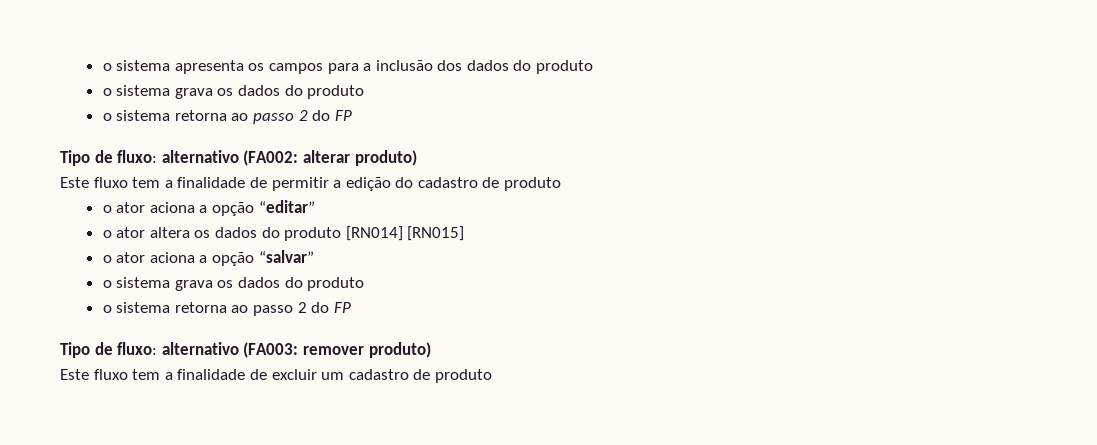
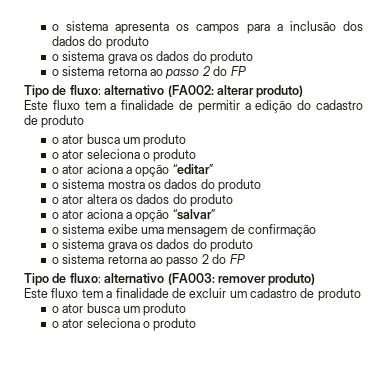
(562, 184) none -> [51,134,187,147] [51,149,197,162] // o ator busca um produto // o ator seleciona o produto
(315, 206) none -> [51,179,262,192] // o sistema mostra os dados do produto
[345,226,465,241] [RN014] [RN015] -> (234, 200) none
(314, 256) none -> [51,224,317,237] // o sistema exibe uma mensagem de confirmação
(492, 376) none -> [51,303,187,316] [51,318,197,331] // o ator busca um produto // o ator seleciona o produto

